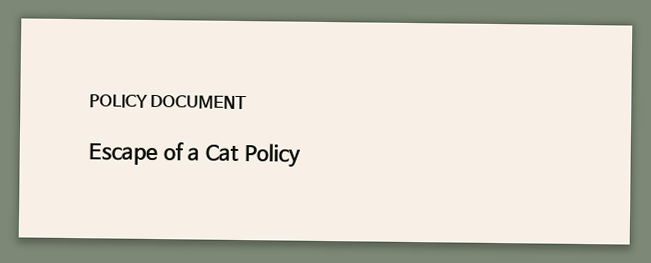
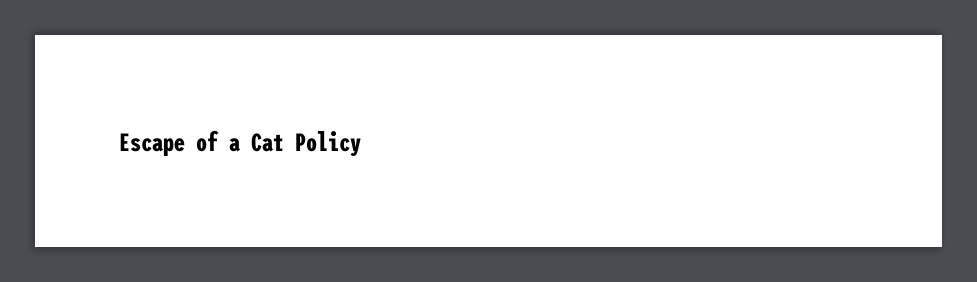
[89,94,248,110] POLICY DOCUMENT // -> (119, 144) none

